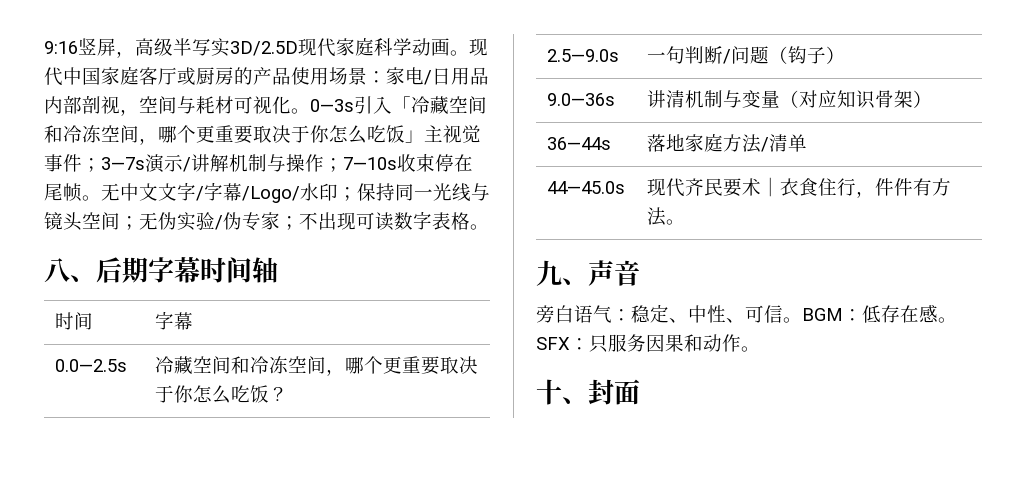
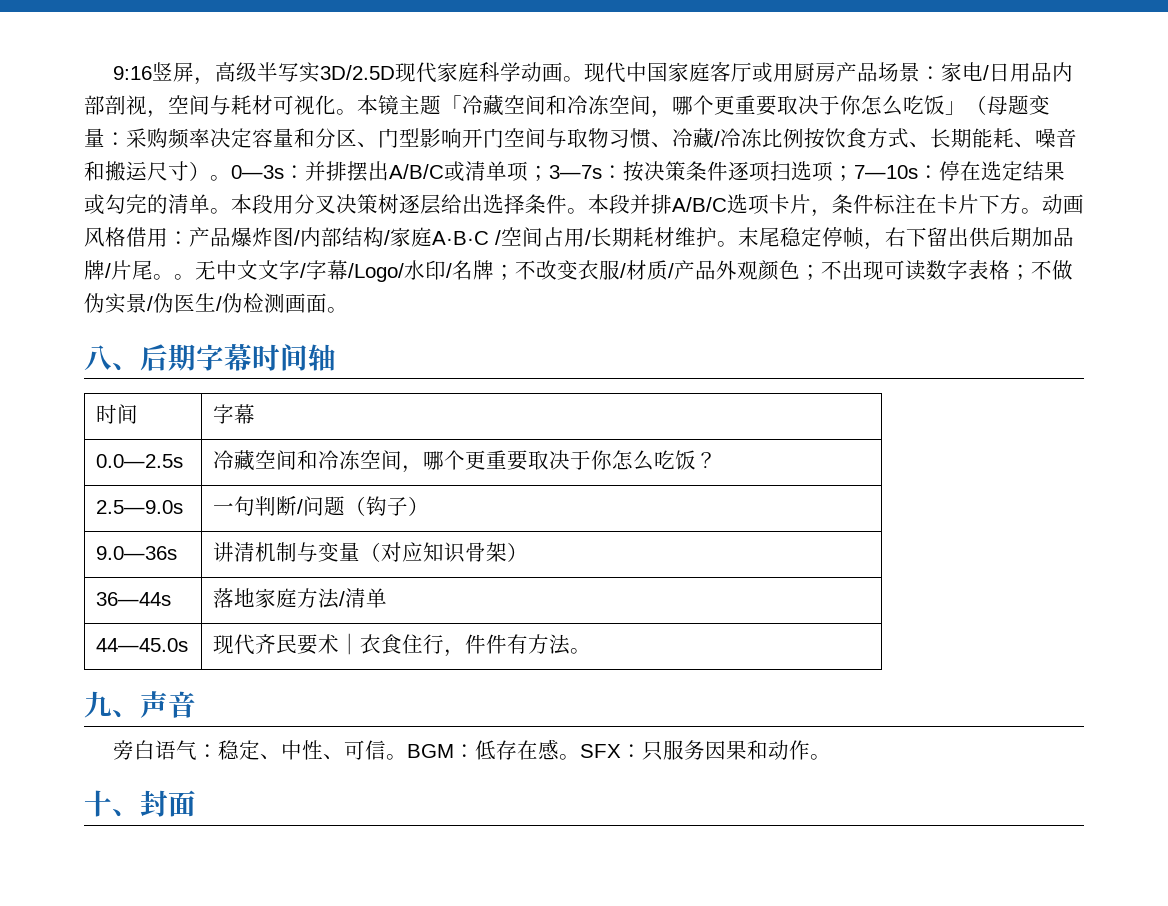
[196,67,329,85] 厨房的产品使用 -> [773,62,879,82] 用厨房产品
[310,96,392,114] 0—3s引入 -> [357,95,441,115] 本镜主题
[424,125,481,143] [44,153,473,173] [44,183,82,202] 主视觉事件；3—7s演示/讲解机制与操作；7—10s收束停在尾帧 -> [966,95,1050,115] [84,128,1077,149] [84,161,1065,182] [84,194,1084,217] [84,227,1074,250] [84,260,174,280] （母题变量：采购频率决定容量和分区、门型影响开门空间与取物习惯、冷藏/冷冻比例按饮食方式、长期能耗、噪音和搬运尺寸）。0—3s：并排摆出A/B/C或清单项；3—7s：按决策条件逐项扫选项；7—10s：停在选定结果或勾完的清单。本段用分叉决策树逐层给出选择条件。本段并排A/B/C选项卡片，条件标注在卡片下方。动画风格借用：产品爆炸图/内部结构/家庭A·B·C /空间占用/长期耗材维护。末尾稳定停帧，右下留出供后期加品牌/片尾。
[338,183,490,202] [44,212,280,231] ；保持同一光线与镜头空间；无伪实验/伪专家 -> [446,260,800,281] /名牌；不改变衣服/材质/产品外观颜色
(470, 221) none -> [1010,260,1073,280] [84,293,327,314] ；不做伪实景/伪医生/伪检测画面

